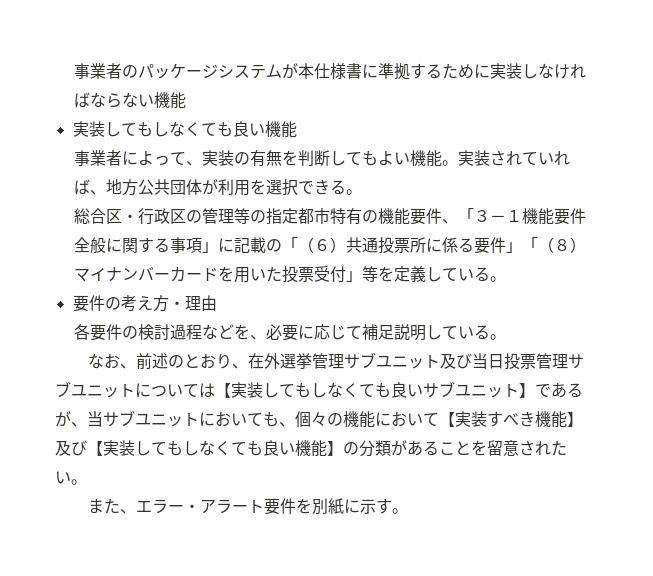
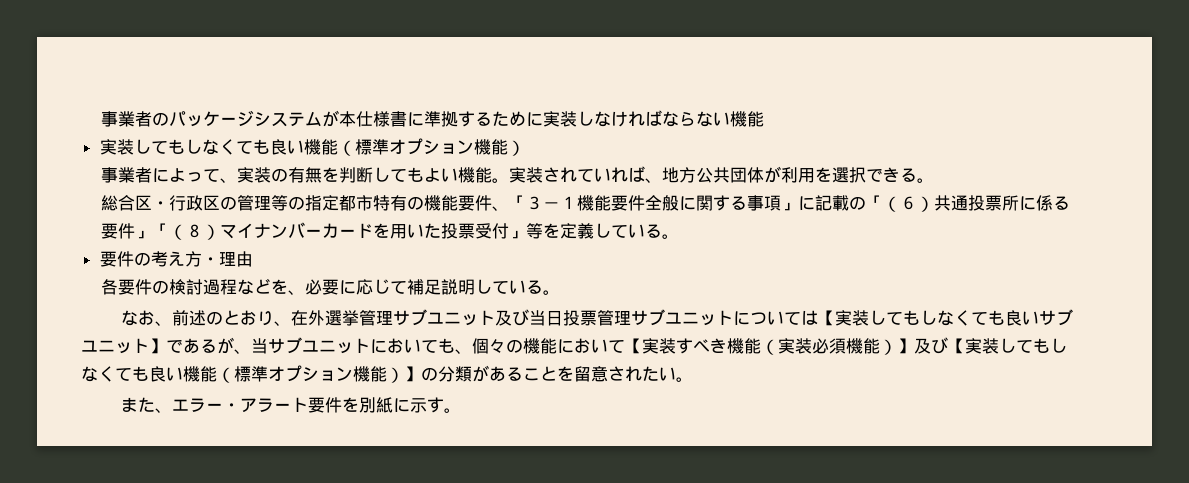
(297, 129) none -> [337,138,525,156] （標準オプション機能）
(567, 419) none -> [761,338,897,355] （実装必須機能）
(327, 448) none -> [217,365,404,383] （標準オプション機能）

